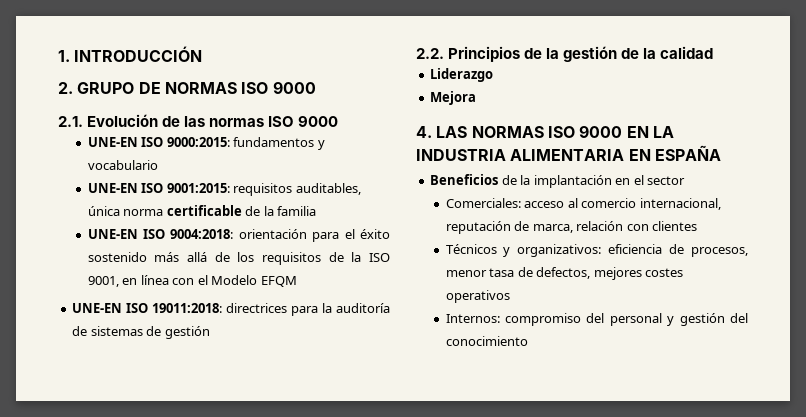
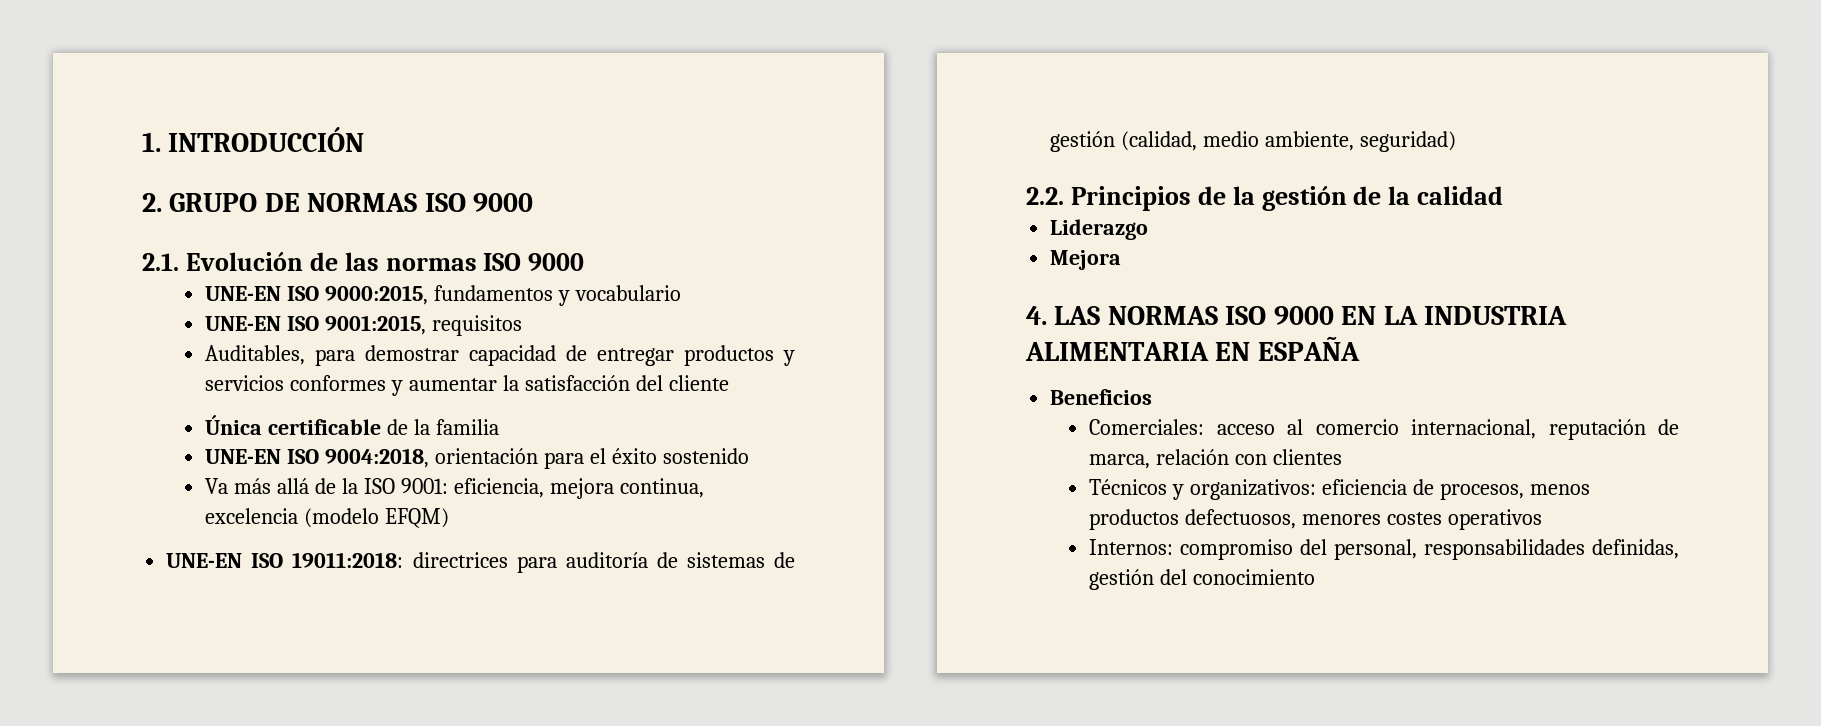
[166,137,230,147] 9000:2015: -> [324,285,428,305] 9000:2015,
[166,183,361,196] [87,206,164,216] 9001:2015: requisitos auditables, única norma -> [324,315,522,336] [205,345,796,366] [205,375,729,396] [205,415,263,435] 9001:2015, requisitos // Auditables, para demostrar capacidad de entregar productos y servicios conformes y aumentar la satisfacción del cliente // Única
[170,229,234,239] 9004:2018: -> [324,448,429,468] 9004:2018,
(147, 257) none -> [205,478,229,494] // Va
[237,252,391,265] [87,275,297,287] los requisitos de la ISO 9001, en línea con el Modelo EFQM -> [341,478,704,499] [205,508,449,528] la ISO 9001: eficiencia, mejora continua, excelencia (modelo EFQM)
[322,303,333,313] la -> (557, 564) none
(210, 332) none -> [1121,131,1456,152] (calidad, medio ambiente, seguridad)
[501,175,686,188] de la implantación en el sector -> (1153, 397) none
[445,267,642,280] menor tasa de defectos, mejores -> [1529,484,1590,495] [1089,509,1381,530] menos productos defectuosos, menores
[609,313,675,326] personal y -> [1334,539,1679,560] personal, responsabilidades definidas,

